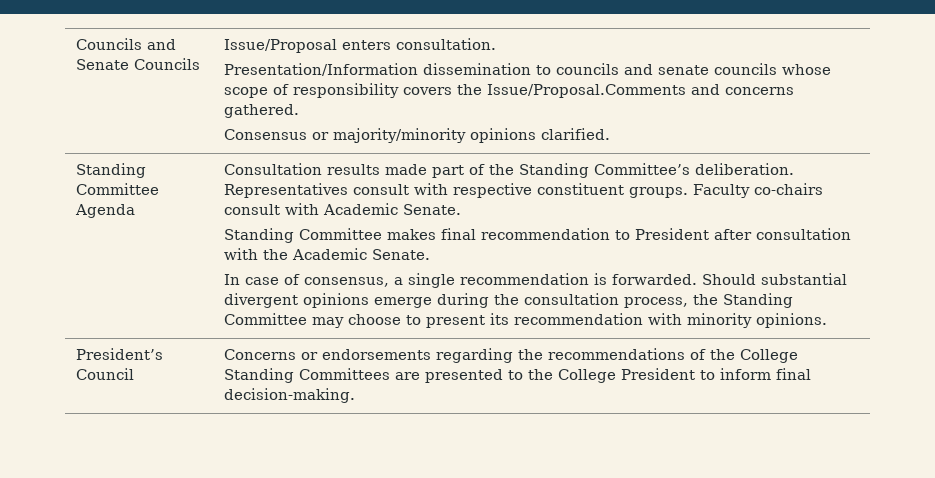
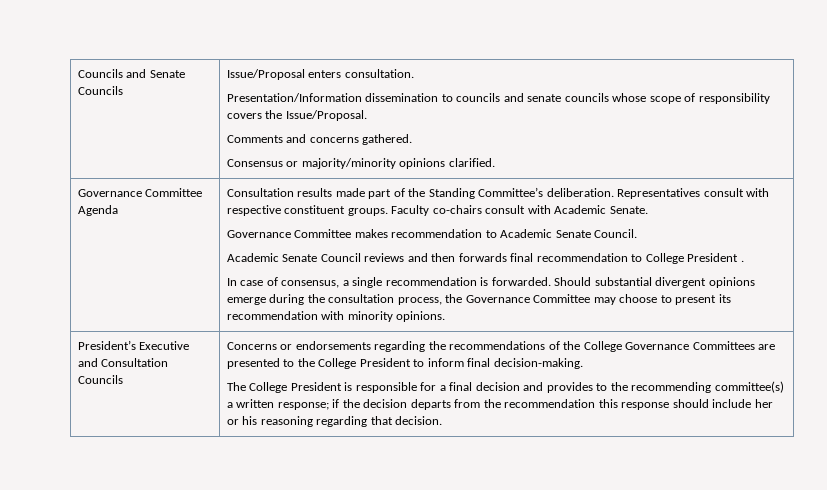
[487,84,687,98] Issue/Proposal.Comments -> [285,110,367,121] [226,135,283,143] Issue/Proposal. // Comments
[76,163,147,178] Standing -> [77,189,142,197] Governance
[224,228,295,243] Standing -> [226,230,291,238] Governance
[441,228,852,240] [224,248,431,260] final recommendation to President after consultation with the Academic Senate. -> [391,229,638,238] [226,253,744,264] recommendation to Academic Senate Council. // Academic Senate Council reviews and then forwards final recommendation to College President .
[723,293,794,308] Standing -> [465,295,530,303] Governance
[76,368,135,380] Council -> [139,341,190,350] [77,358,169,367] [77,375,123,384] Executive and Consultation Councils
[224,368,295,383] Standing -> [625,342,690,350] Governance
(356, 395) none -> [226,381,784,393] [226,399,773,410] [226,416,443,427] // The College President is responsible for a final decision and provides to the recommending committee(s) a written response; if the decision departs from the recommendation this response should include her or his reasoning regarding that decision.

